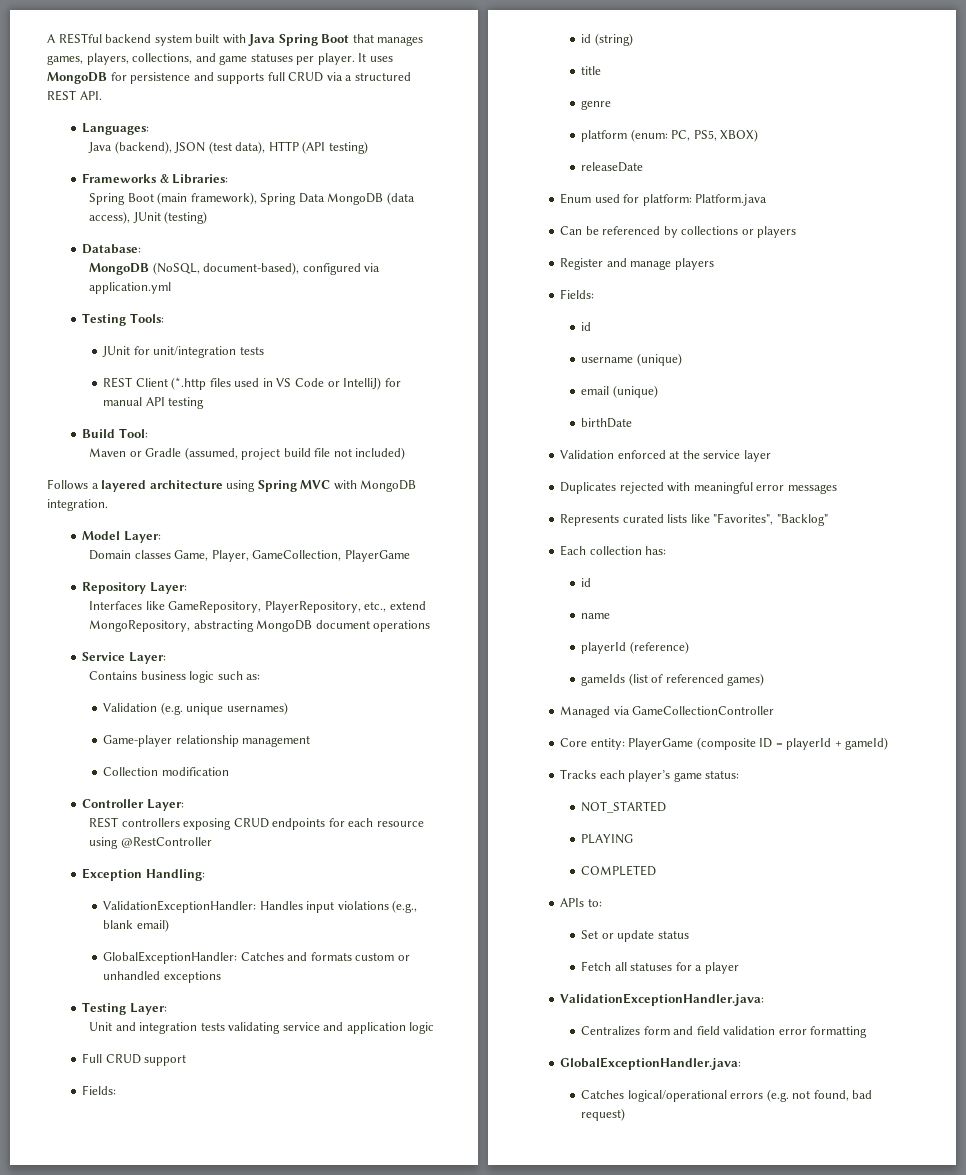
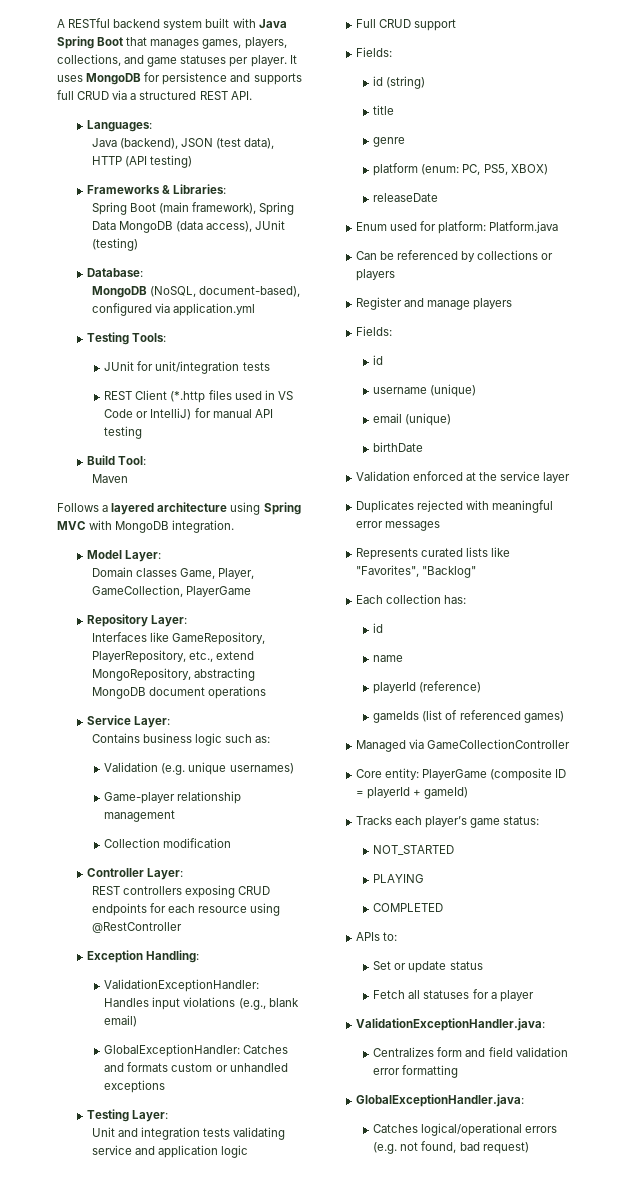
[129,447,406,460] or Gradle (assumed, project build file not included) -> (128, 478) none

